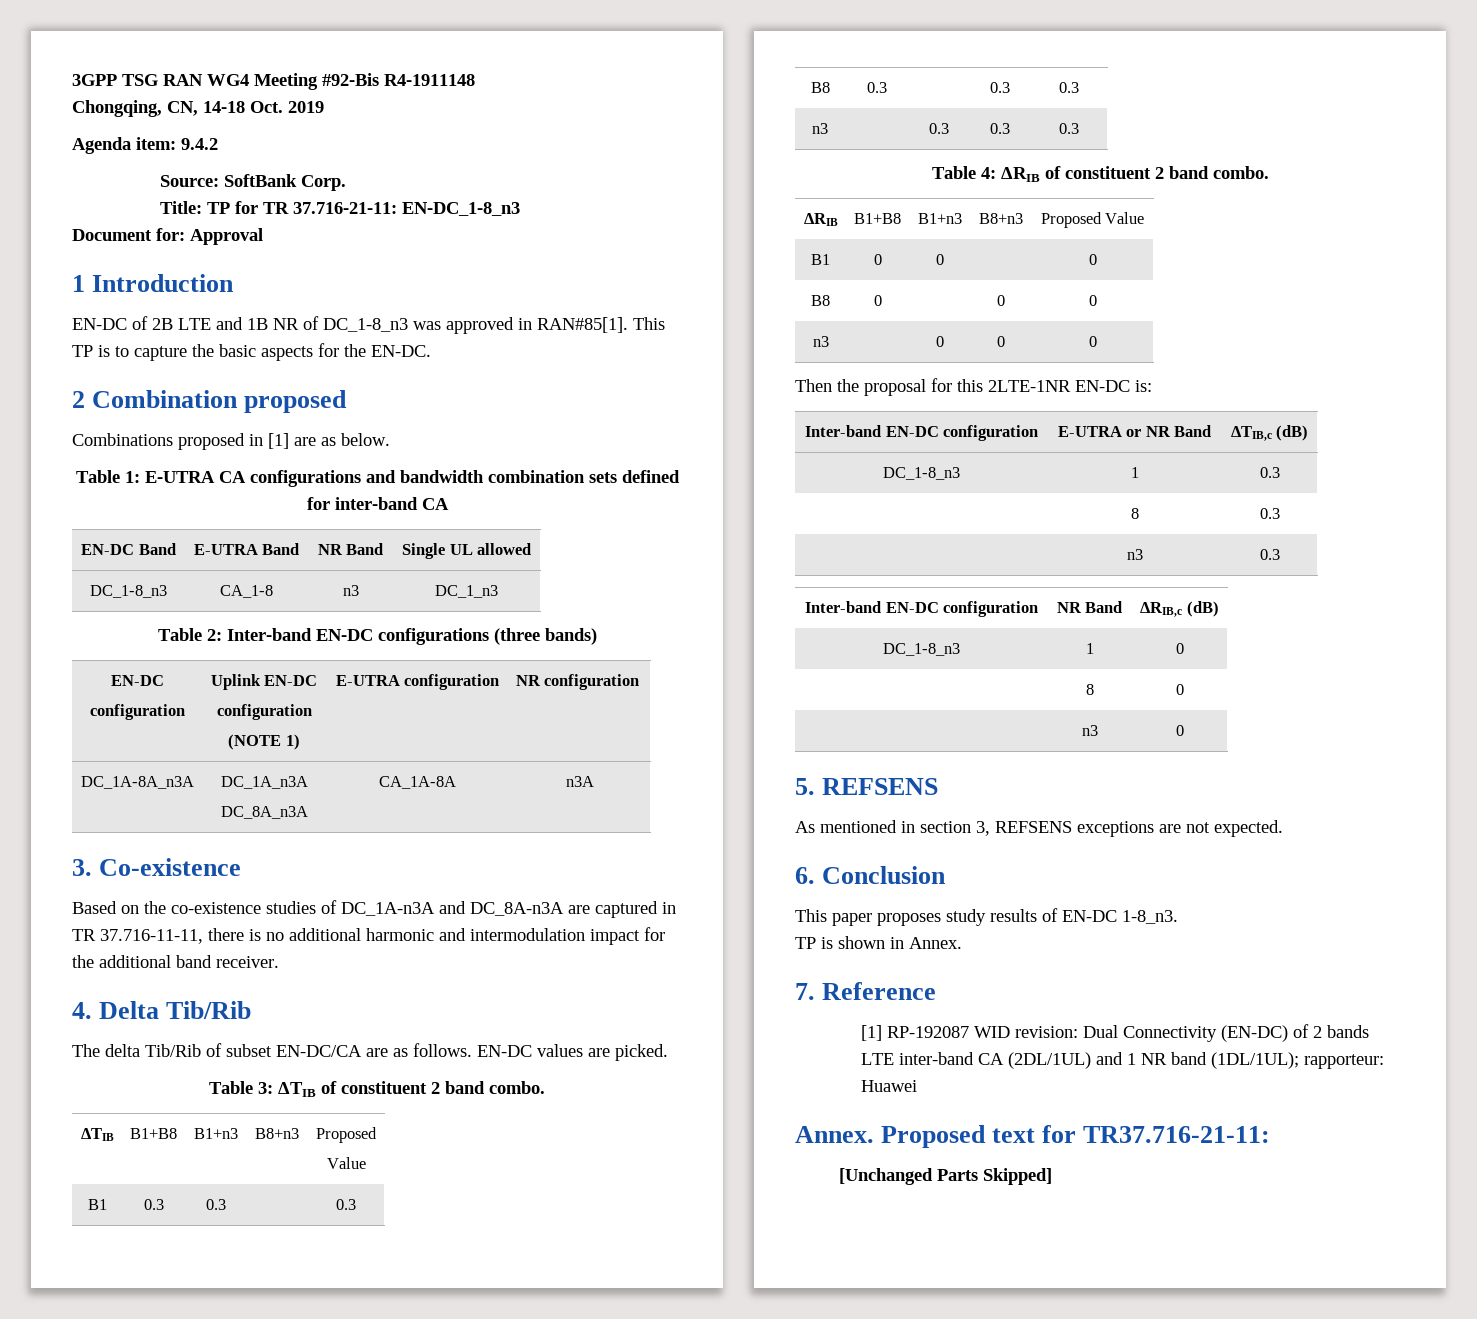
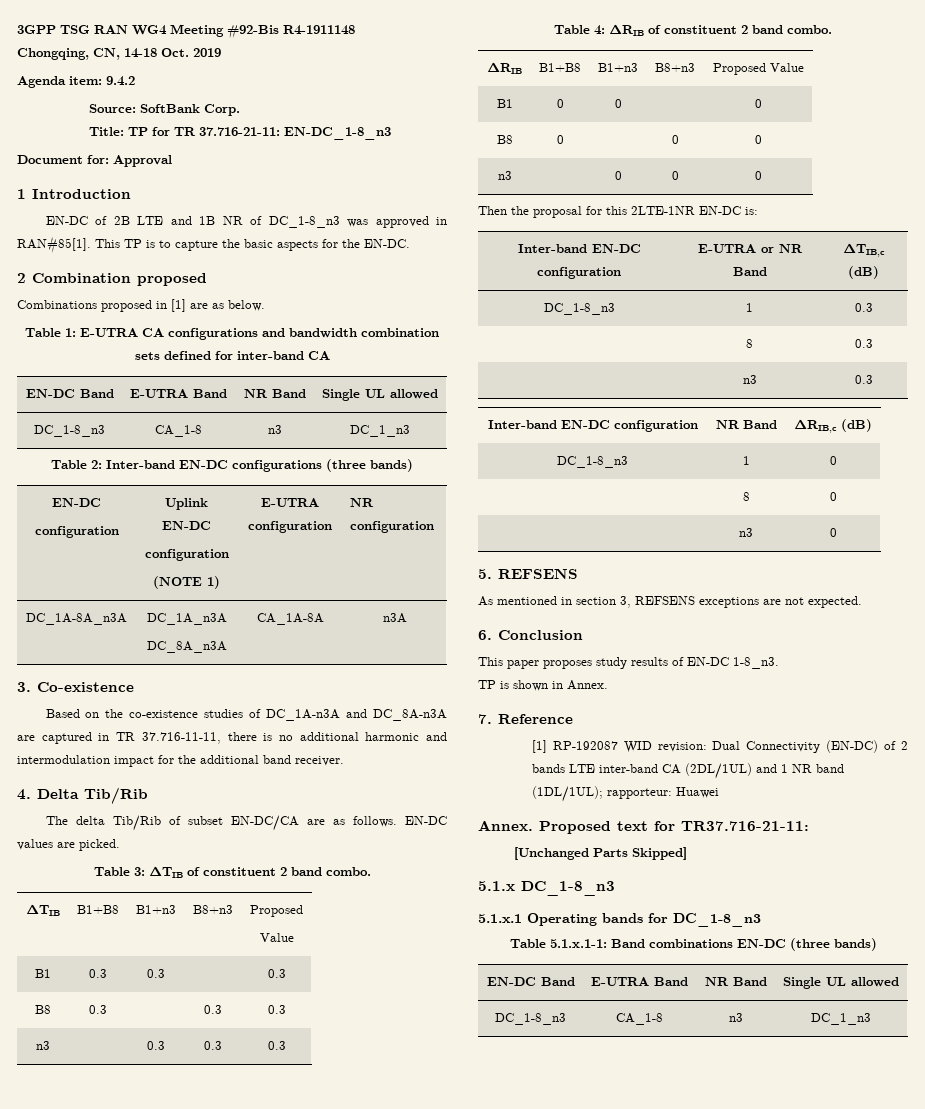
(1052, 1176) none -> [478,881,615,896] [478,913,761,927] [509,938,877,951] [486,977,575,986] [591,977,688,986] [704,977,767,986] [783,977,899,989] [495,1013,566,1025] [616,1013,663,1025] [728,1013,743,1022] [811,1013,871,1025] // 5.1.x DC_1-8_n3 // 5.1.x.1 Operating bands for DC_1-8_n3 // Table 5.1.x.1-1: Band combinations EN-DC (three bands) // EN-DC Band | E-UTRA Band | NR Band | Single UL allowed // DC_1-8_n3 | CA_1-8 | n3 | DC_1_n3

